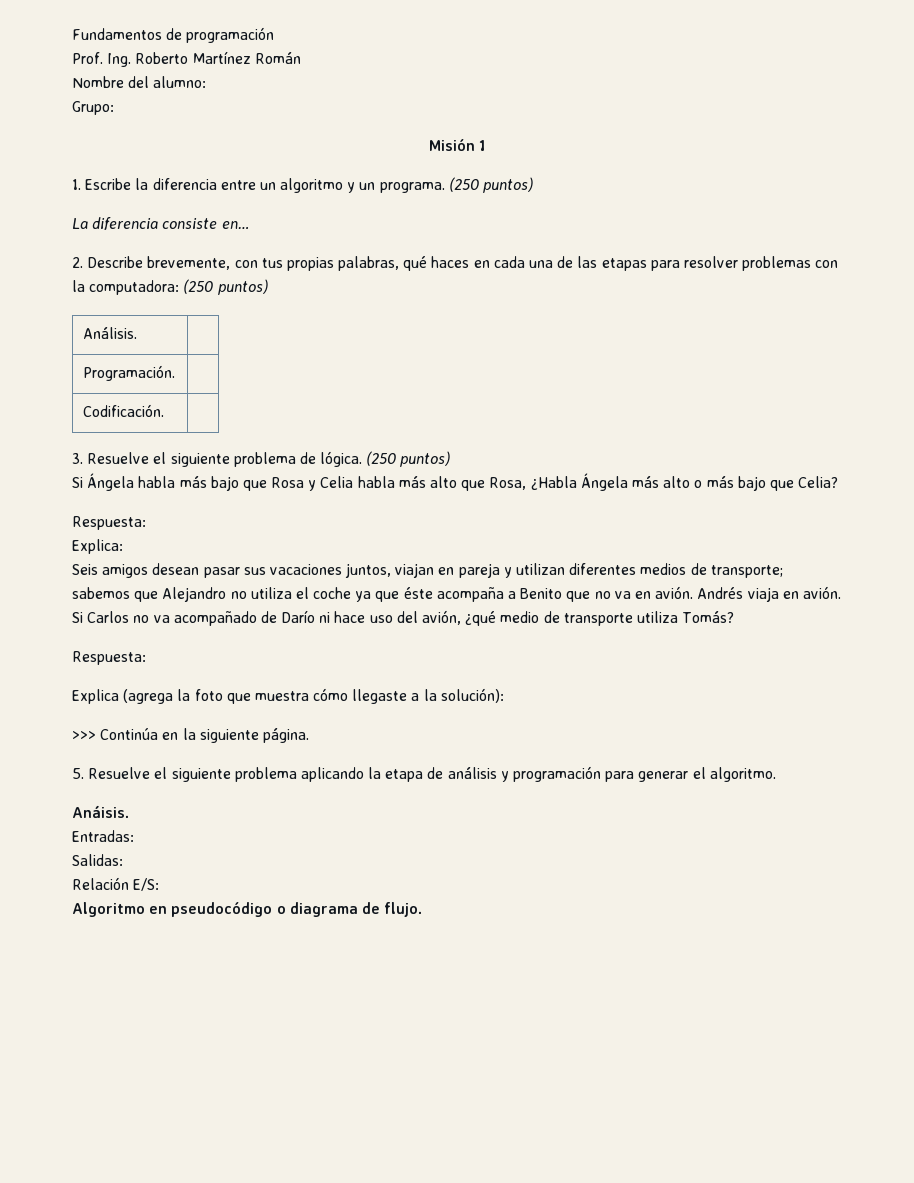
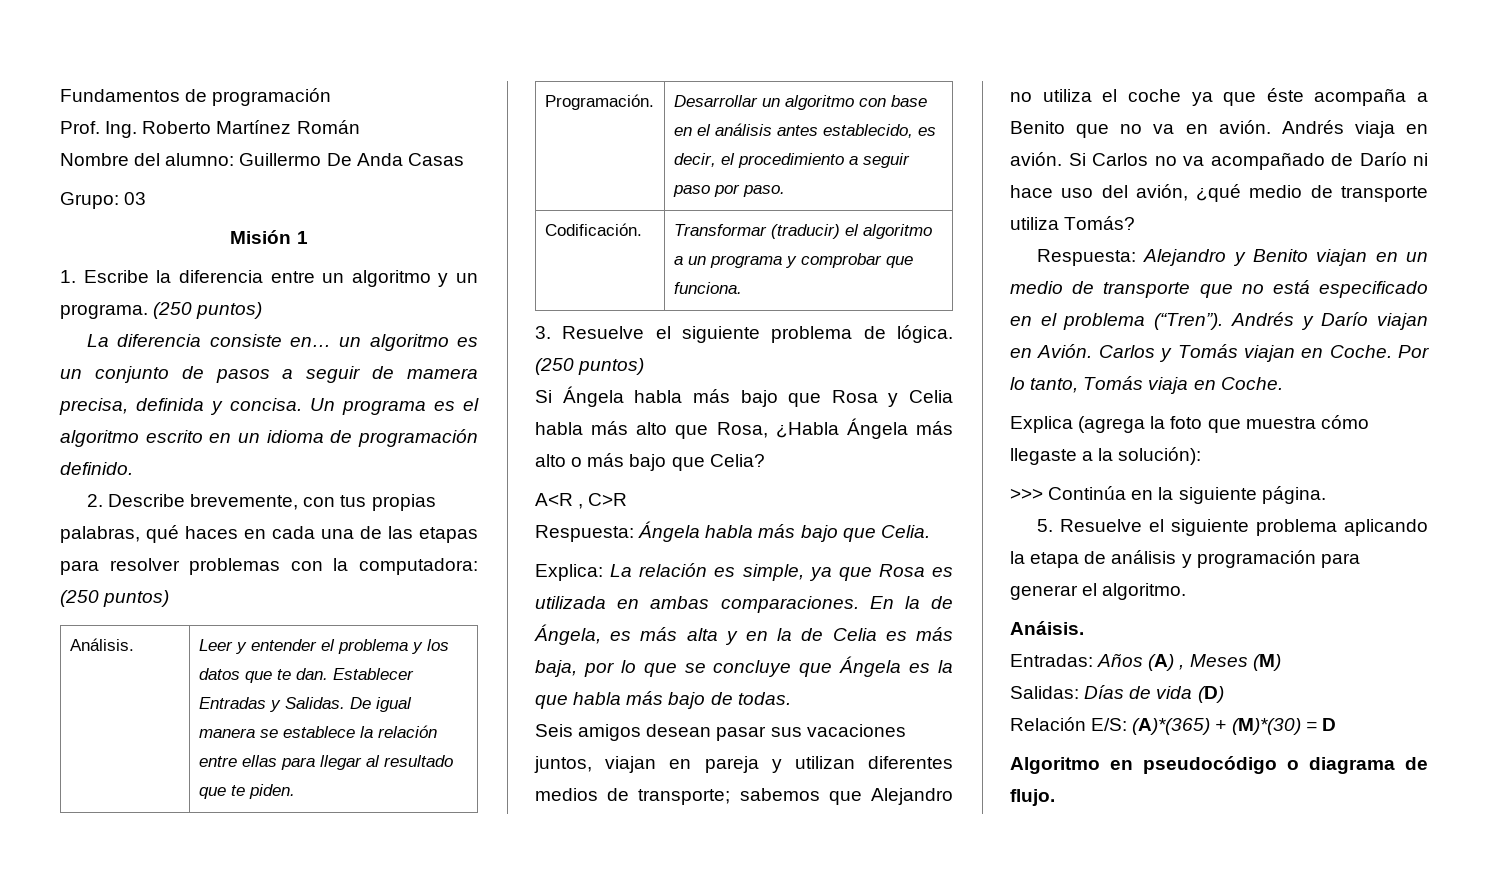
(207, 82) none -> [239,153,464,166] Guillermo De Anda Casas
(114, 108) none -> [124,192,147,205] 03
(249, 225) none -> [339,334,479,351] [60,366,478,383] [59,398,479,415] [60,429,478,447] [60,462,133,475] un algoritmo es un conjunto de pasos a seguir de mamera precisa, definida y concisa. Un programa es el algoritmo escrito en un idioma de programación definido.
[83,365,176,381] [83,404,165,417] // Programación. | // Codificación. | -> [198,639,449,654] [198,668,414,683] [198,697,412,712] [198,725,437,738] [198,755,453,770] [198,784,295,799] [544,94,654,110] [673,95,927,110] [673,123,936,138] [673,153,910,168] [672,184,785,197] [544,223,642,236] [673,224,932,239] [673,253,913,268] [673,282,742,294] Leer y entender el problema y los datos que te dan. Establecer Entradas y Salidas. De igual manera se establece la relación entre ellas para llegar al resultado que te piden. // Programación. | Desarrollar un algoritmo con base en el análisis antes establecido, es decir, el procedimiento a seguir paso por paso. // Codificación. | Transformar (traducir) el algoritmo a un programa y comprobar que funciona.
[72,516,146,530] [72,539,123,554] Respuesta: // Explica: -> [535,493,628,509] [535,521,930,542] [535,563,953,581] [535,596,953,613] [534,624,953,645] [535,656,954,677] [535,691,791,709] A<R , C>R // Respuesta: Ángela habla más bajo que Celia. // Explica: La relación es simple, ya que Rosa es utilizada en ambas comparaciones. En la de Ángela, es más alta y en la de Celia es más baja, por lo que se concluye que Ángela es la que habla más bajo de todas.
(146, 658) none -> [1143,249,1428,266] [1010,280,1428,298] [1010,312,1428,330] [1010,344,1429,362] [1010,376,1283,394] Alejandro y Benito viajan en un medio de transporte que no está especificado en el problema (“Tren”). Andrés y Darío viajan en Avión. Carlos y Tomás viajan en Coche. Por lo tanto, Tomás viaja en Coche.
[72,854,123,866] [72,877,160,891] // Salidas: // Relación E/S: -> [1097,653,1281,671] [1010,685,1224,703] [1010,717,1336,735] Años (A) , Meses (M) // Salidas: Días de vida (D) // Relación E/S: (A)*(365) + (M)*(30) = D

